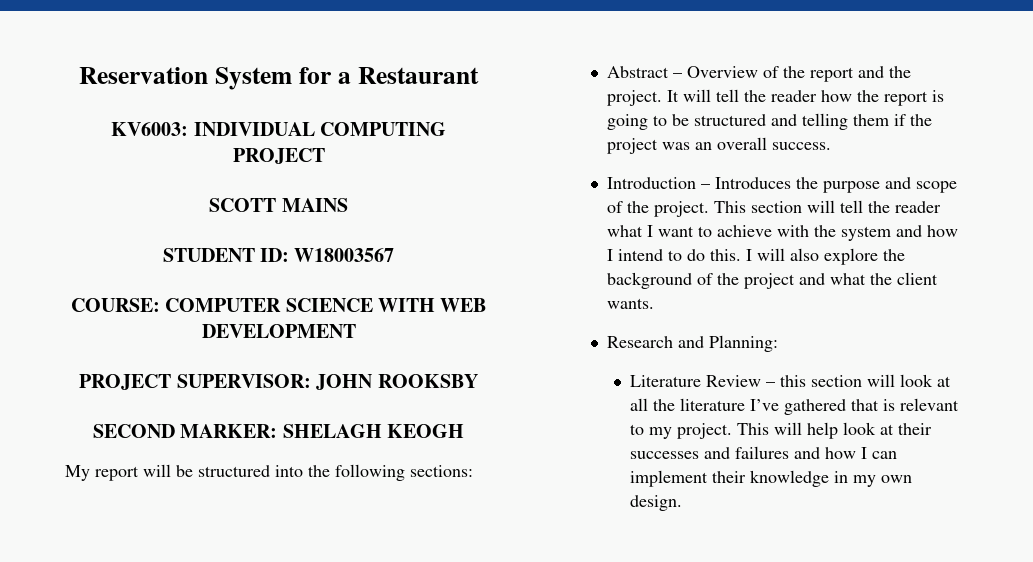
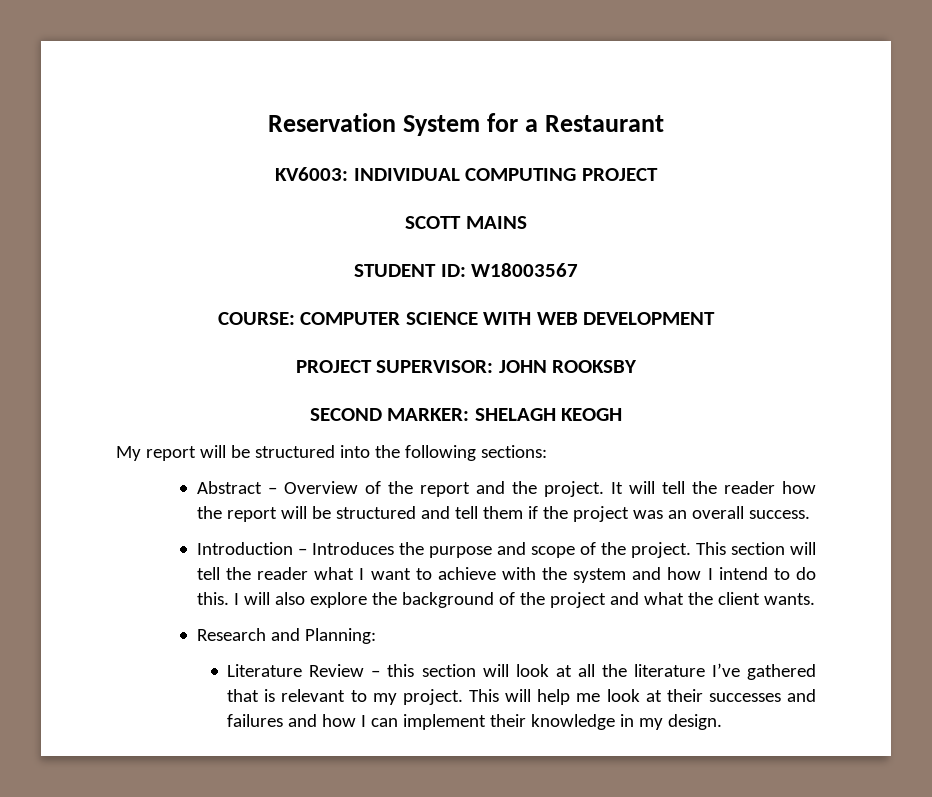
[931,90,944,102] [606,114,667,130] is going to -> [280,506,307,519] will
[801,113,848,130] telling -> [454,506,478,519] tell
(838, 430) none -> [576,693,601,702] me
[880,475,912,483] own -> (664, 724) none

